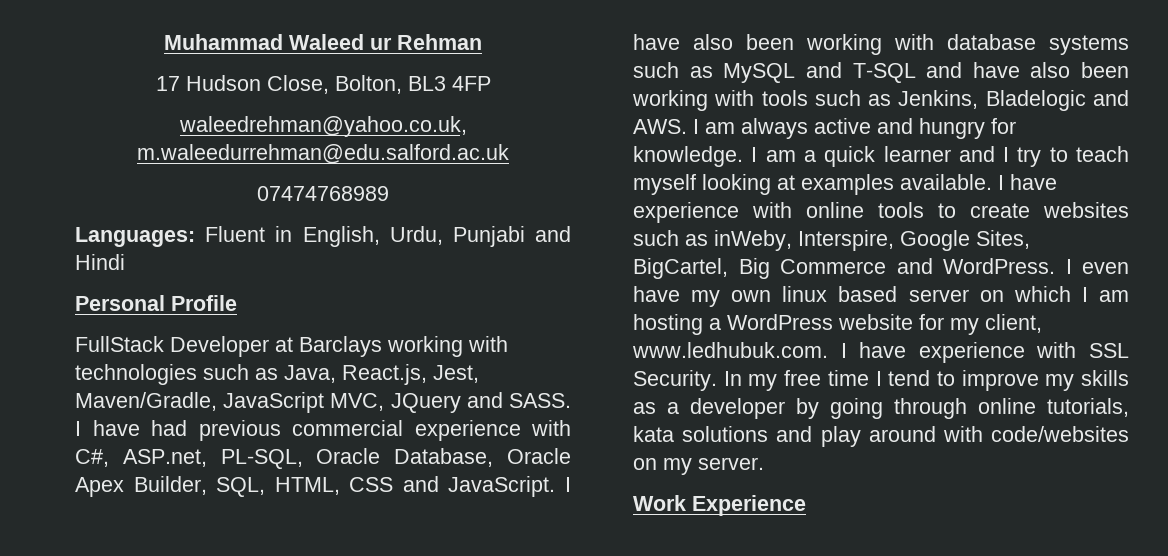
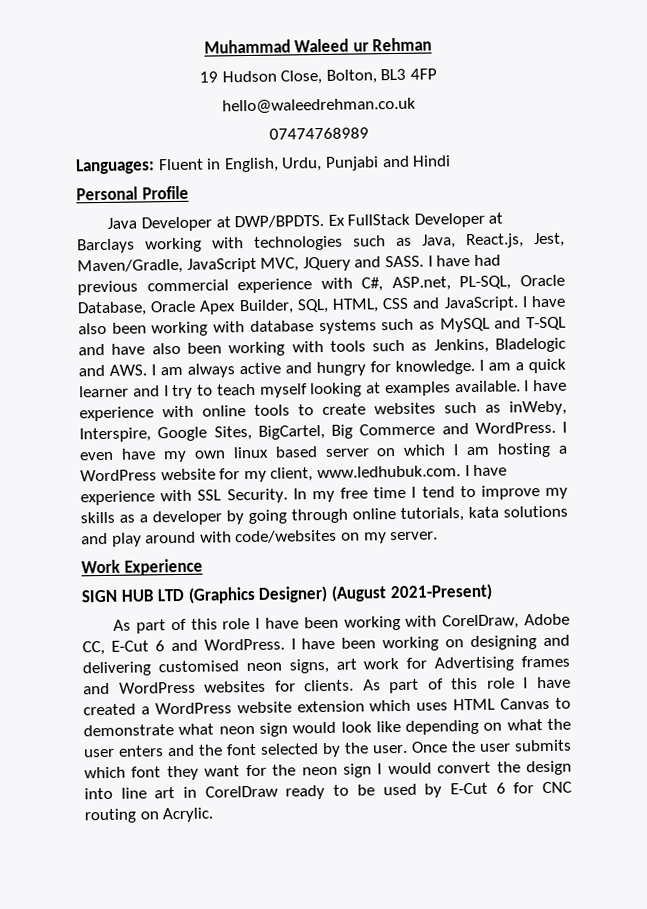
[155,76,180,91] 17 -> [199,71,219,83] 19
[178,116,467,137] [137,144,509,164] waleedrehman@yahoo.co.uk, m.waleedurrehman@edu.salford.ac.uk -> [222,97,416,115] hello@waleedrehman.co.uk
(237, 303) none -> [107,214,345,232] Java Developer at DWP/BPDTS. Ex
(806, 505) none -> [81,583,492,604] [113,613,570,634] [82,634,571,656] [82,655,570,677] [83,676,571,695] [83,697,572,716] [83,718,571,737] [83,739,572,758] [84,760,572,781] [84,781,572,800] [84,807,214,824] // SIGN HUB LTD (Graphics Designer) (August 2021-Present) // As part of this role I have been working with CorelDraw, Adobe CC, E-Cut 6 and WordPress. I have been working on designing and delivering customised neon signs, art work for Advertising frames and WordPress websites for clients. As part of this role I have created a WordPress website extension which uses HTML Canvas to demonstrate what neon sign would look like depending on what the user enters and the font selected by the user. Once the user submits which font they want for the neon sign I would convert the design into line art in CorelDraw ready to be used by E-Cut 6 for CNC routing on Acrylic.

